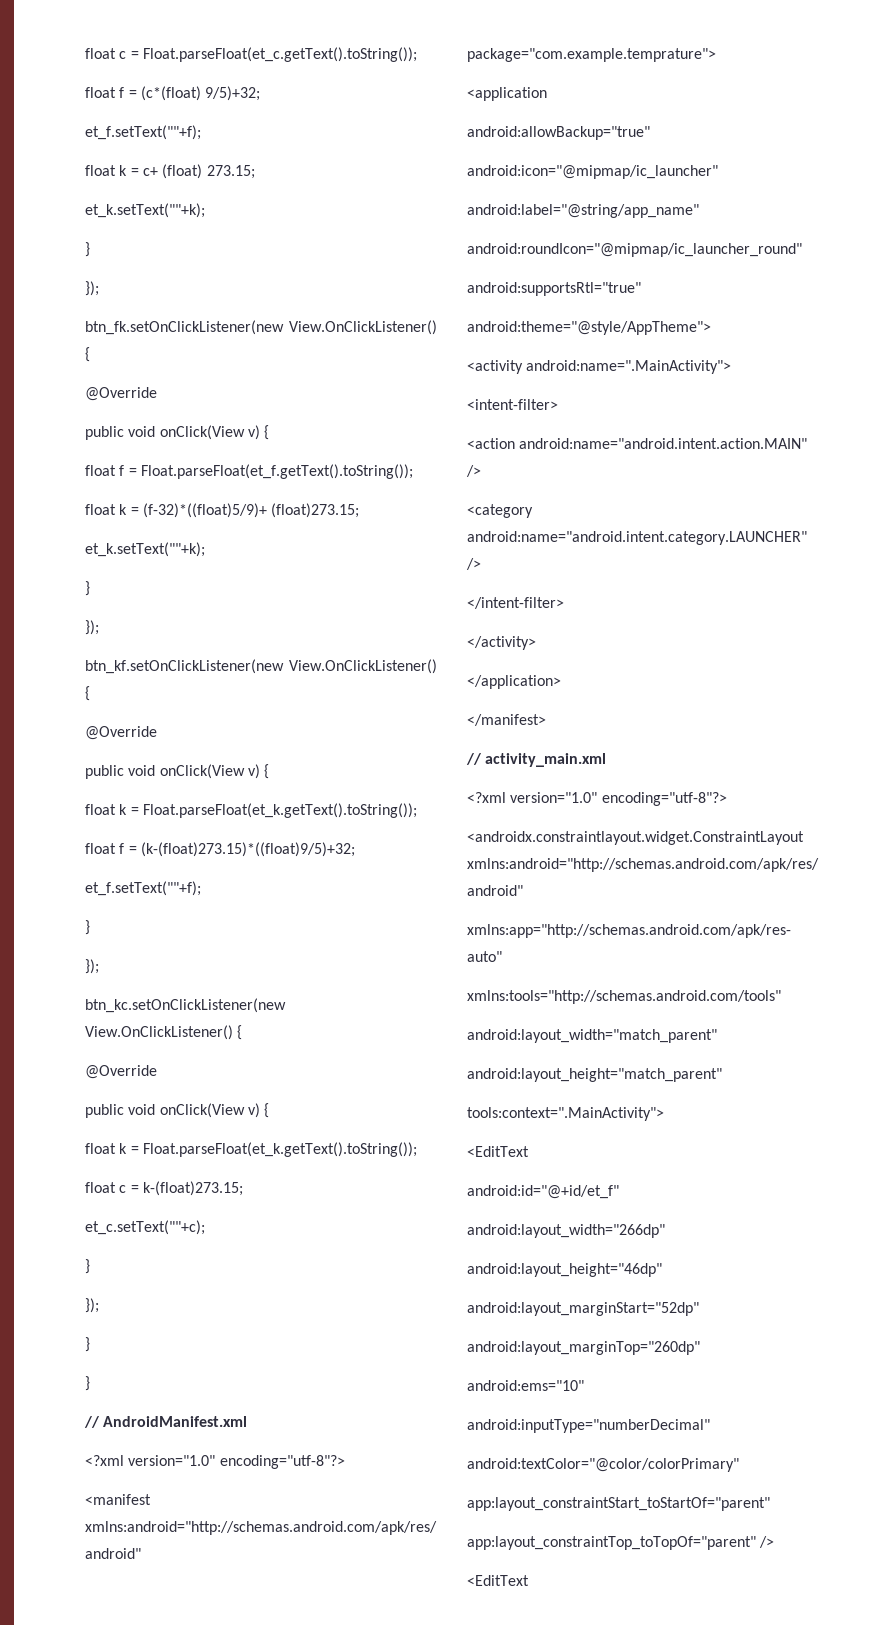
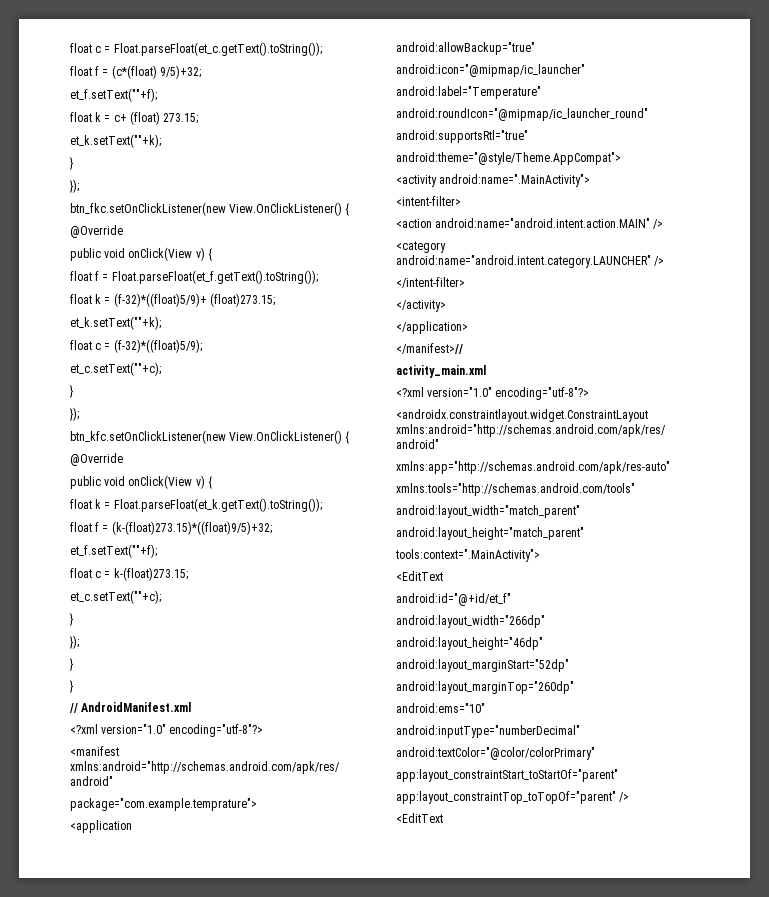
[85,320,284,335] btn_fk.setOnClickListener(new -> [70,202,226,216] btn_fkc.setOnClickListener(new
[85,581,90,596] [85,620,99,635] [85,659,284,674] // } // }); // btn_kf.setOnClickListener(new -> [70,339,202,353] [70,362,161,376] [69,385,73,398] [69,407,79,421] [70,430,226,444] // float c = (f-32)*((float)5/9); // et_c.setText(""+c); // } // }); // btn_kfc.setOnClickListener(new
[85,920,90,935] [85,959,99,974] [85,998,286,1013] [85,1025,243,1040] [85,1065,157,1079] [85,1103,270,1118] [85,1142,417,1157] // } // }); // btn_kc.setOnClickListener(new View.OnClickListener() { // @Override // public void onClick(View v) { // float k = Float.parseFloat(et_k.getText().toString()); -> (157, 551) none
[467,204,699,218] android:label="@string/app_name" -> [396,86,541,99] android:label="Temperature"
[467,321,711,335] android:theme="@style/AppTheme"> -> [396,152,621,165] android:theme="@style/Theme.AppCompat">
[467,714,546,726] [466,753,482,765] </manifest> // // -> [396,343,463,354] </manifest>// //

